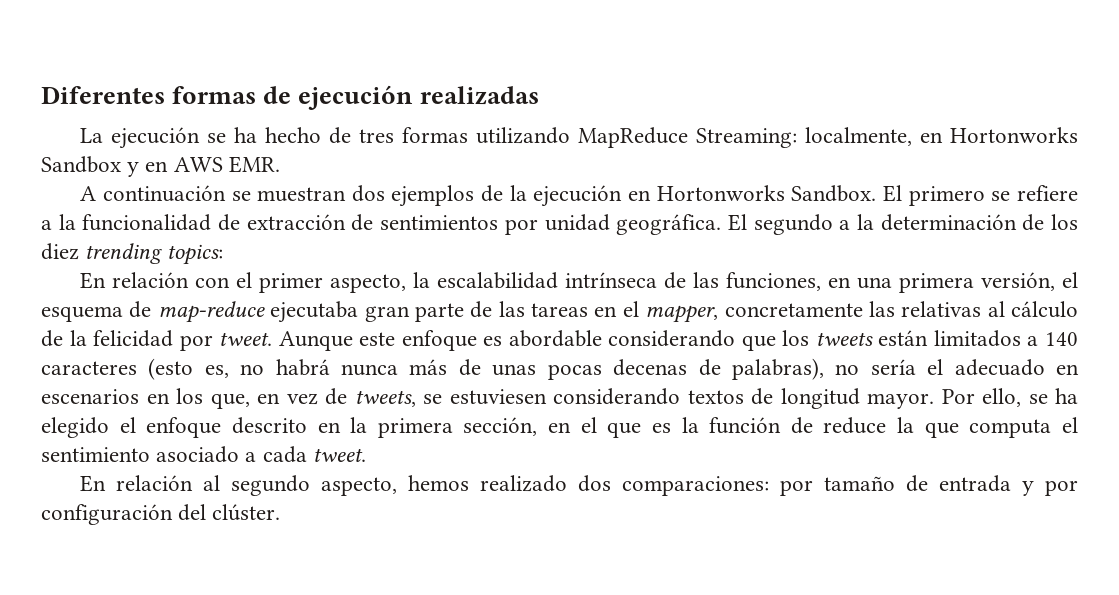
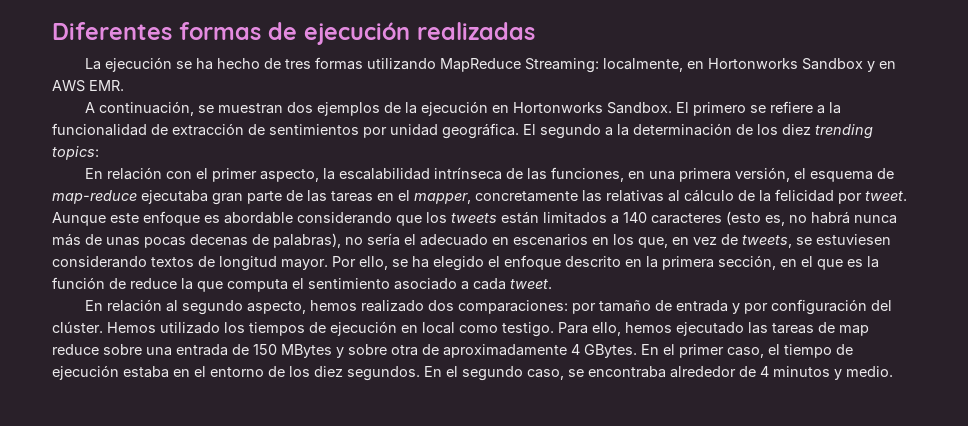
[102,185,226,202] continuación -> [99,101,195,116] continuación,
(281, 512) none -> [107,321,869,337] [52,344,853,358] [52,365,893,381] Hemos utilizado los tiempos de ejecución en local como testigo. Para ello, hemos ejecutado las tareas de map reduce sobre una entrada de 150 MBytes y sobre otra de aproximadamente 4 GBytes. En el primer caso, el tiempo de ejecución estaba en el entorno de los diez segundos. En el segundo caso, se encontraba alrededor de 4 minutos y medio.

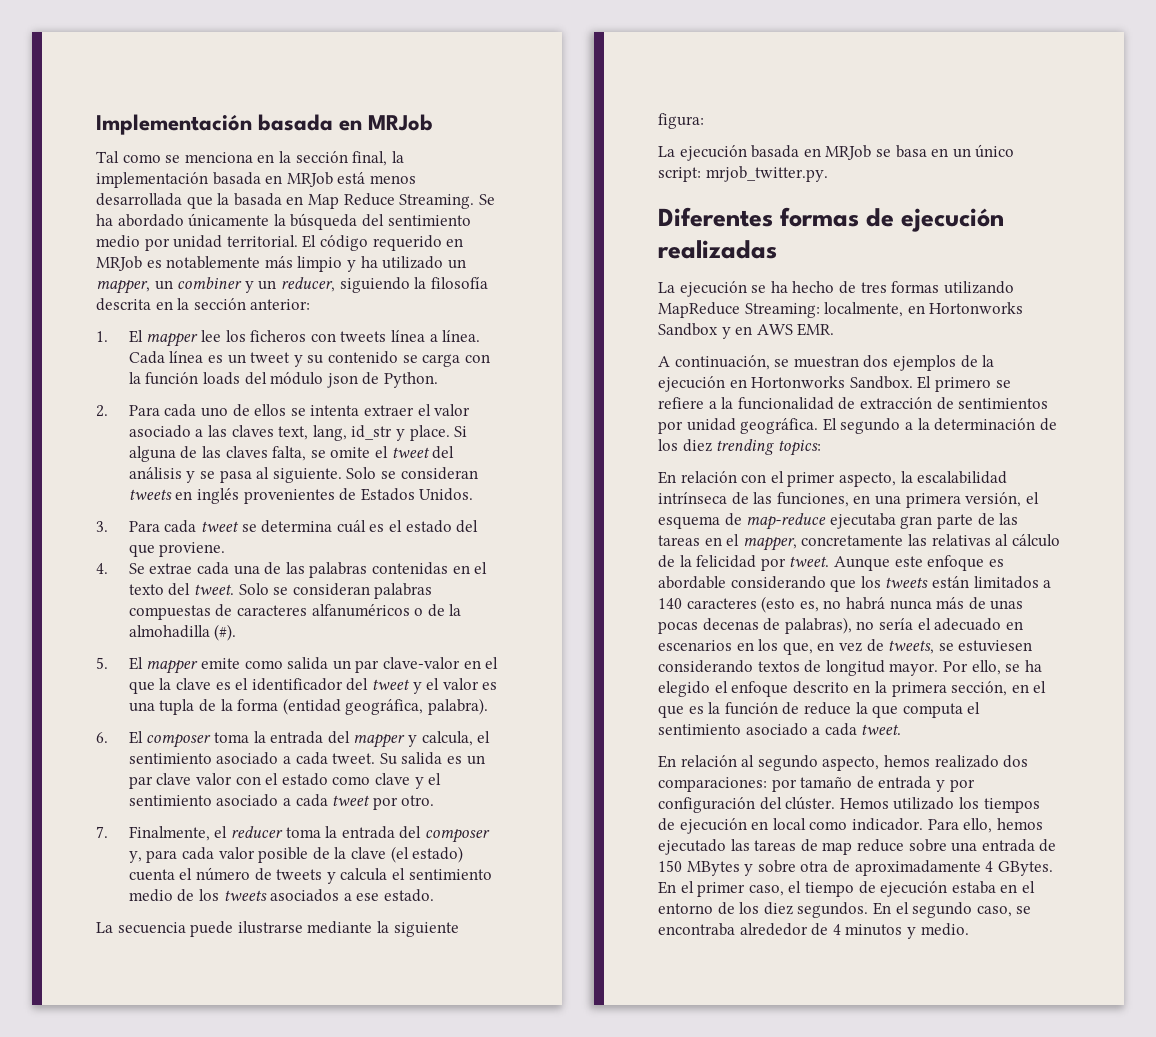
(52, 31) none -> [96,114,434,135] [96,151,404,166] [96,172,416,188] [96,193,495,209] [96,213,471,230] [96,235,464,251] [96,256,466,272] [96,277,488,294] [96,298,311,311] [96,330,481,347] [128,351,490,367] [128,372,439,388] [96,404,471,417] [128,425,468,441] [128,446,455,462] [128,467,478,483] [128,488,474,504] [96,520,479,533] [128,542,226,557] [96,562,488,578] [128,583,433,599] [128,604,462,620] [128,624,237,641] [96,657,499,674] [128,678,498,694] [128,698,489,715] [96,731,491,748] [128,752,485,765] [128,773,442,789] [128,794,435,810] [96,826,491,843] [128,846,464,863] [128,867,492,884] [128,889,435,902] [96,921,459,937] [658,113,704,129] [658,144,1015,161] [658,166,828,182] Implementación basada en MRJob // Tal como se menciona en la sección final, la implementación basada en MRJob está menos desarrollada que la basada en Map Reduce Streaming. Se ha abordado únicamente la búsqueda del sentimiento medio por unidad territorial. El código requerido en MRJob es notablemente más limpio y ha utilizado un mapper, un combiner y un reducer, siguiendo la filosofía descrita en la sección anterior: // 1. El mapper lee los ficheros con tweets línea a línea. Cada línea es un tweet y su contenido se carga con la función loads del módulo json de Python. // 2. Para cada uno de ellos se intenta extraer el valor asociado a las claves text, lang, id_str y place. Si alguna de las claves falta, se omite el tweet del análisis y se pasa al siguiente. Solo se consideran tweets en inglés provenientes de Estados Unidos. // 3. Para cada tweet se determina cuál es el estado del que proviene. // 4. Se extrae cada una de las palabras contenidas en el texto del tweet. Solo se consideran palabras compuestas de caracteres alfanuméricos o de la almohadilla (#). // 5. El mapper emite como salida un par clave-valor en el que la clave es el identificador del tweet y el valor es una tupla de la forma (entidad geográfica, palabra). // 6. El composer toma la entrada del mapper y calcula, el sentimiento asociado a cada tweet. Su salida es un par clave valor con el estado como clave y el sentimiento asociado a cada tweet por otro. // 7. Finalmente, el reducer toma la entrada del composer y, para cada valor posible de la clave (el estado) cuenta el número de tweets y calcula el sentimiento medio de los tweets asociados a ese estado. // La secuencia puede ilustrarse mediante la siguiente figura: // La ejecución basada en MRJob se basa en un único script: mrjob_twitter.py. //
[502,322,554,337] testigo. -> [851,818,923,831] indicador.

